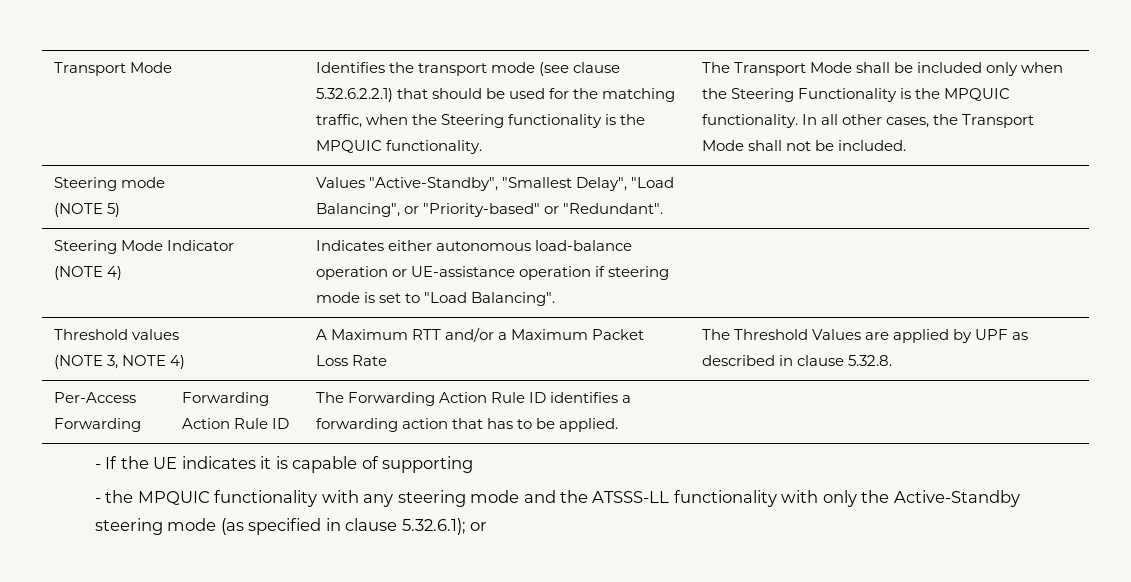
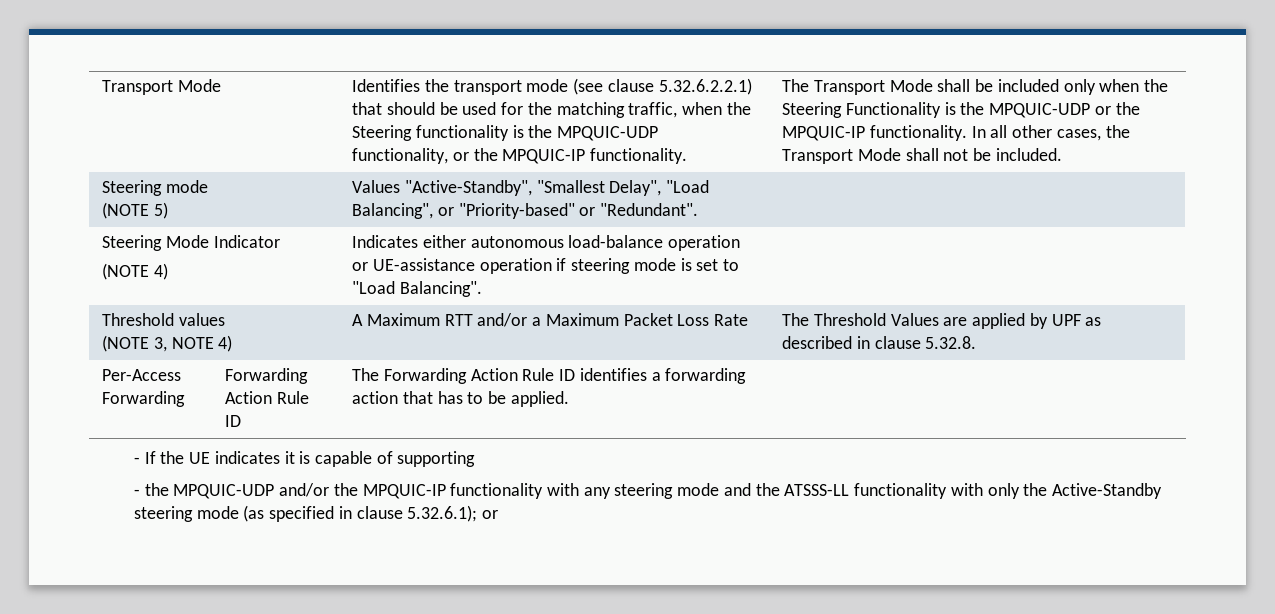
[316,140,383,153] MPQUIC -> [557,126,659,141] [352,148,586,164] MPQUIC-UDP functionality, or the MPQUIC-IP
[944,88,1011,101] MPQUIC -> [989,102,1140,118] [782,126,866,141] MPQUIC-UDP or the MPQUIC-IP
[137,491,210,505] MPQUIC -> [173,483,446,499] MPQUIC-UDP and/or the MPQUIC-IP

